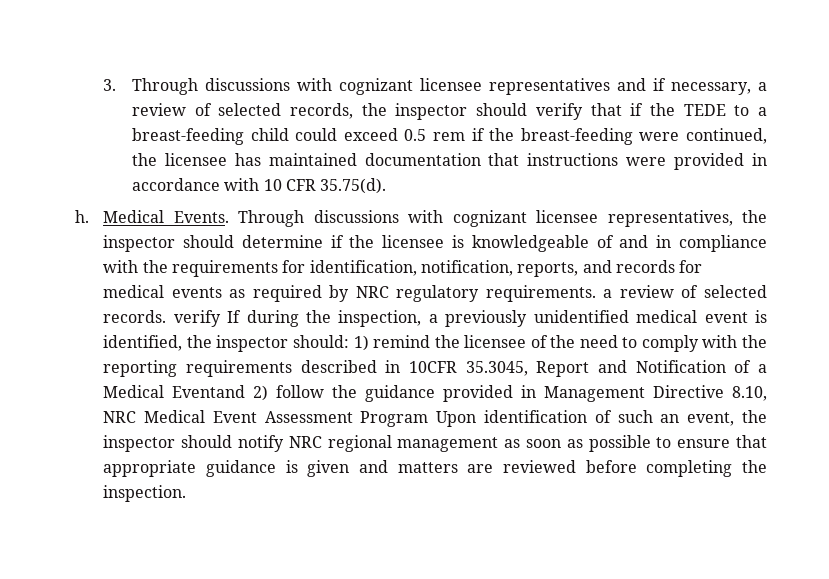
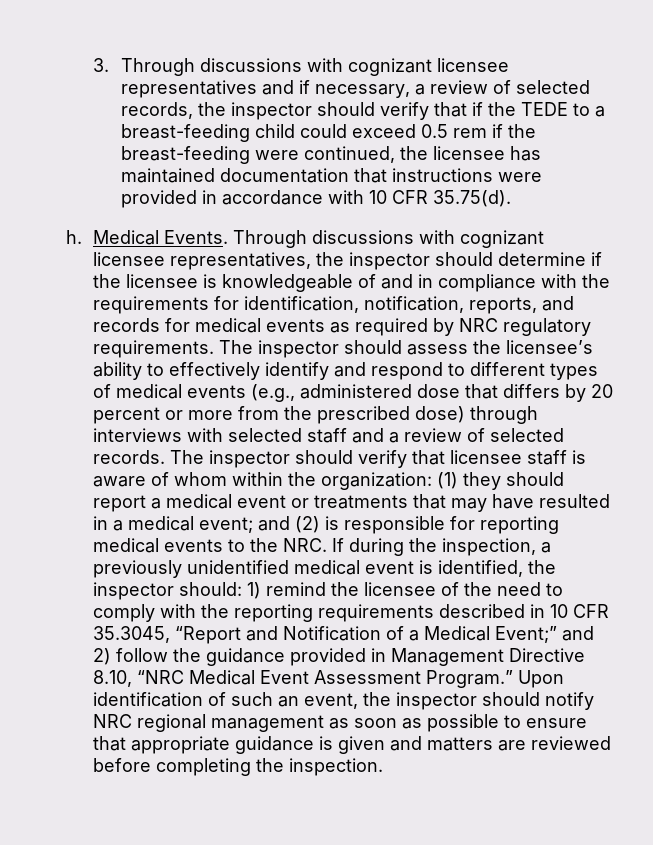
(596, 293) none -> [219,340,594,358] [93,362,599,380] [93,384,614,402] [93,406,539,424] [93,428,385,443] The inspector should assess the licensee’s ability to effectively identify and respond to different types of medical events (e.g., administered dose that differs by 20 percent or more from the prescribed dose) through interviews with selected staff and
[173,310,221,327] verify -> [170,450,587,468] [93,472,565,490] [93,494,611,512] [93,516,560,534] [93,538,328,553] The inspector should verify that licensee staff is aware of whom within the organization: (1) they should report a medical event or treatments that may have resulted in a medical event; and (2) is responsible for reporting medical events to the NRC.
[409,361,590,377] 10CFR 35.3045, Report -> [550,604,610,618] [93,626,242,644] 10 CFR 35.3045, “Report
[172,385,246,398] Eventand -> [495,626,595,643] Event;” and
[103,411,137,423] NRC -> [137,670,185,684] “NRC
[360,411,429,427] Program -> [426,670,514,688] Program.”

